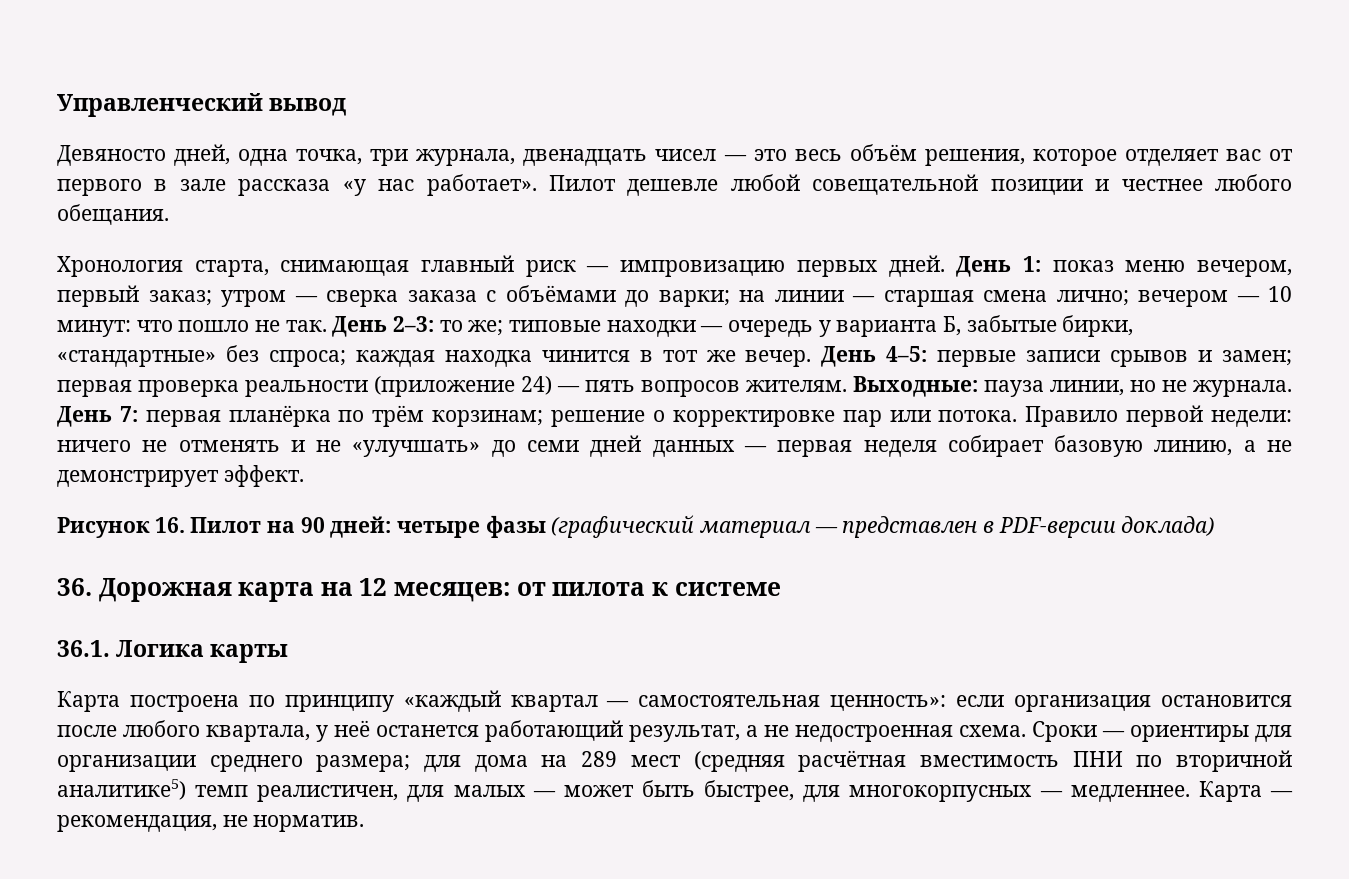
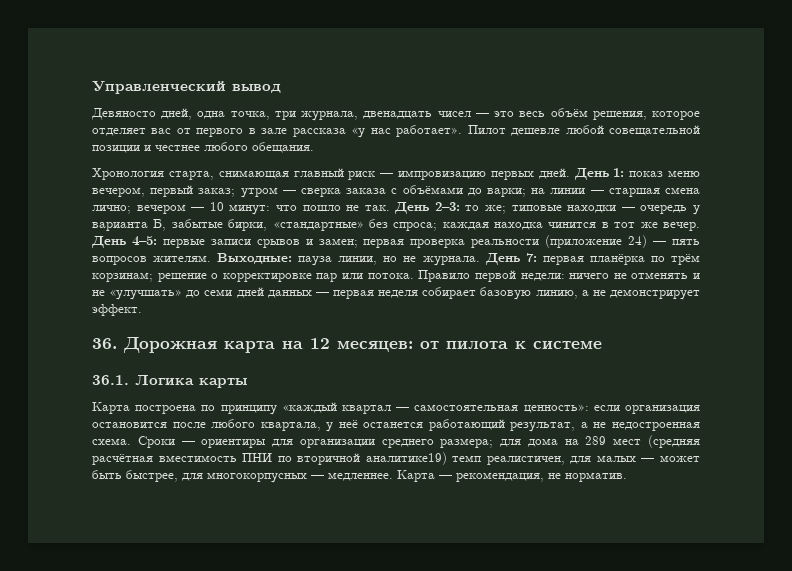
[57,515,1215,538] // Рисунок 16. Пилот на 90 дней: четыре фазы (графический материал — представлен в PDF-версии доклада) -> (142, 310) none
[57,779,186,800] аналитике5) -> [365,452,447,465] аналитике19)

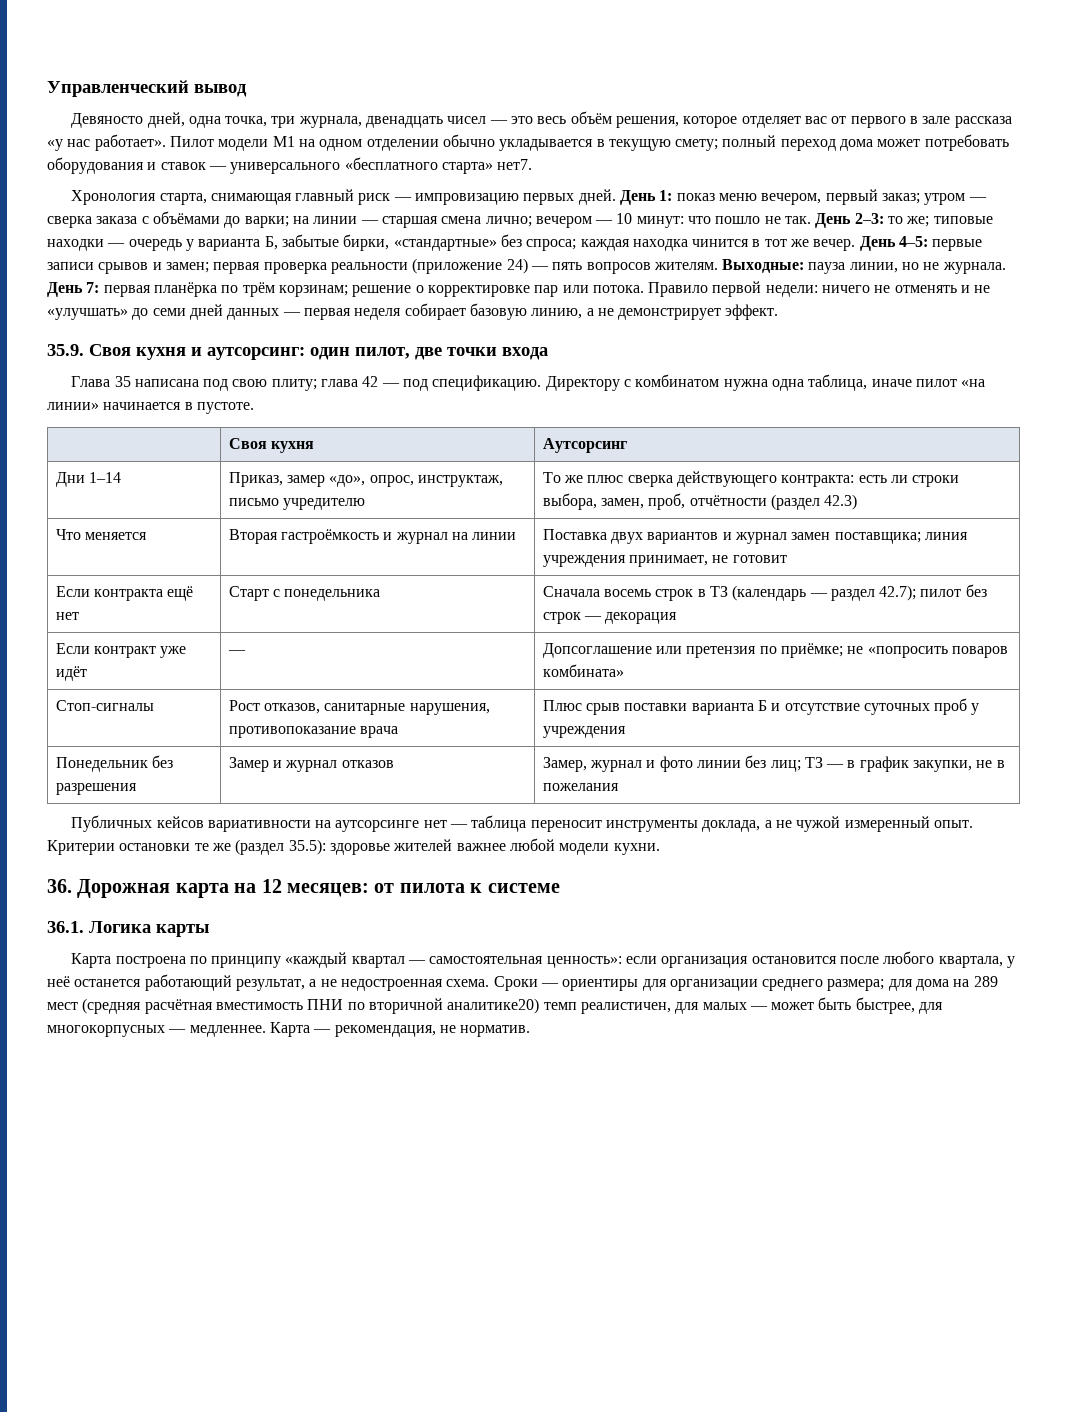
[511,125,700,136] [92,142,314,153] дешевле любой совещательной позиции и честнее любого обещания. -> [218,134,1009,151] [47,157,533,174] модели М1 на одном отделении обычно укладывается в текущую смету; полный переход дома может потребовать оборудования и ставок — универсального «бесплатного старта» нет7.
(142, 310) none -> [47,344,548,360] [71,374,986,391] [47,402,254,414] [228,438,314,453] [542,438,627,453] [55,472,121,487] [228,472,503,487] [228,498,365,510] [542,471,960,487] [542,493,858,510] [55,529,147,540] [228,529,517,544] [542,529,968,544] [542,555,787,567] [55,586,194,601] [55,612,79,620] [228,586,381,601] [542,584,987,601] [542,612,678,624] [55,643,187,658] [55,666,87,681] [227,650,246,654] [542,643,1008,658] [542,664,624,677] [55,700,154,711] [228,700,490,715] [228,726,398,738] [542,698,980,715] [542,726,626,738] [55,755,173,772] [55,783,137,795] [228,757,394,772] [542,755,1005,772] [542,783,619,791] [71,815,973,832] [47,838,660,855] // 35.9. Своя кухня и аутсорсинг: один пилот, две точки входа // Глава 35 написана под свою плиту; глава 42 — под спецификацию. Директору с комбинатом нужна одна таблица, иначе пилот «на линии» начинается в пустоте. // | Своя кухня | Аутсорсинг // Дни 1–14 | Приказ, замер «до», опрос, инструктаж, письмо учредителю | То же плюс сверка действующего контракта: есть ли строки выбора, замен, проб, отчётности (раздел 42.3) // Что меняется | Вторая гастроёмкость и журнал на линии | Поставка двух вариантов и журнал замен поставщика; линия учреждения принимает, не готовит // Если контракта ещё нет | Старт с понедельника | Сначала восемь строк в ТЗ (календарь — раздел 42.7); пилот без строк — декорация // Если контракт уже идёт | — | Допсоглашение или претензия по приёмке; не «попросить поваров комбината» // Стоп-сигналы | Рост отказов, санитарные нарушения, противопоказание врача | Плюс срыв поставки варианта Б и отсутствие суточных проб у учреждения // Понедельник без разрешения | Замер и журнал отказов | Замер, журнал и фото линии без лиц; ТЗ — в график закупки, не в пожелания // Публичных кейсов вариативности на аутсорсинге нет — таблица переносит инструменты доклада, а не чужой измеренный опыт. Критерии остановки те же (раздел 35.5): здоровье жителей важнее любой модели кухни.
[365,452,447,465] аналитике19) -> [447,998,540,1014] аналитике20)

